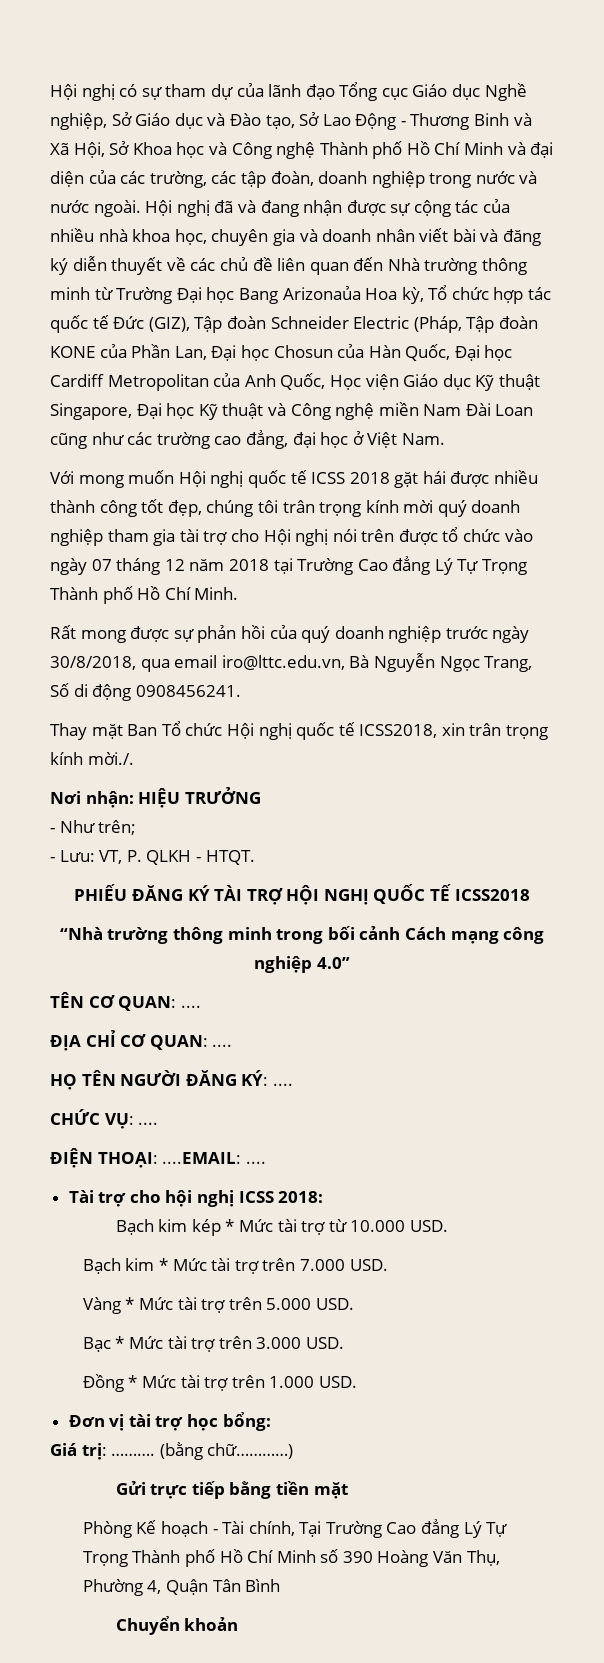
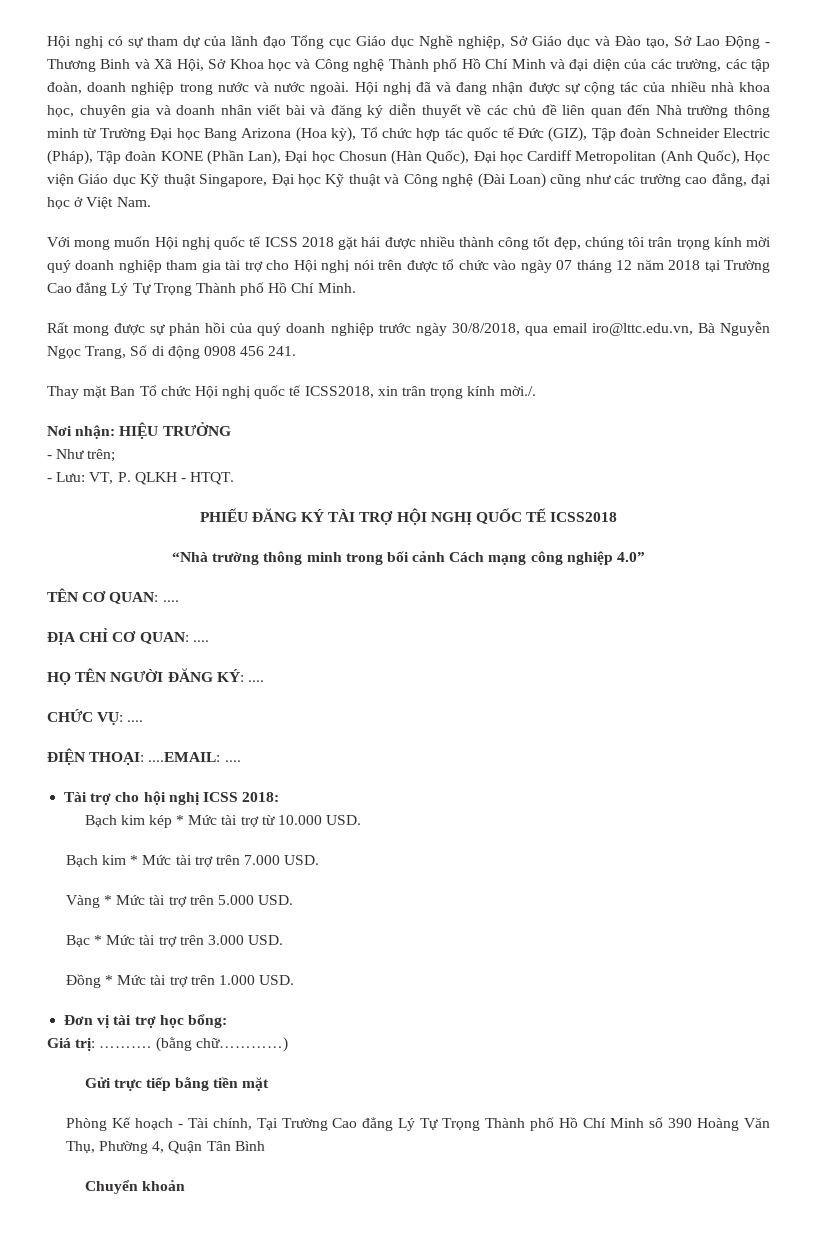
[282,286,424,304] Arizonaủa Hoa kỳ, -> [241,127,357,142] Arizona (Hoa kỳ),
[413,316,462,333] (Pháp, -> [47,150,93,165] (Pháp),
[99,344,451,361] của Phần Lan, Đại học Chosun của Hàn Quốc, -> [206,150,470,165] (Phần Lan), Đại học Chosun (Hàn Quốc),
[213,373,326,390] của Anh Quốc, -> [660,150,740,165] (Anh Quốc),
[378,402,534,416] miền Nam Đài Loan -> [477,173,547,188] (Đài Loan)
[135,685,241,697] 0908456241. -> [203,346,297,356] 0908 456 241.

